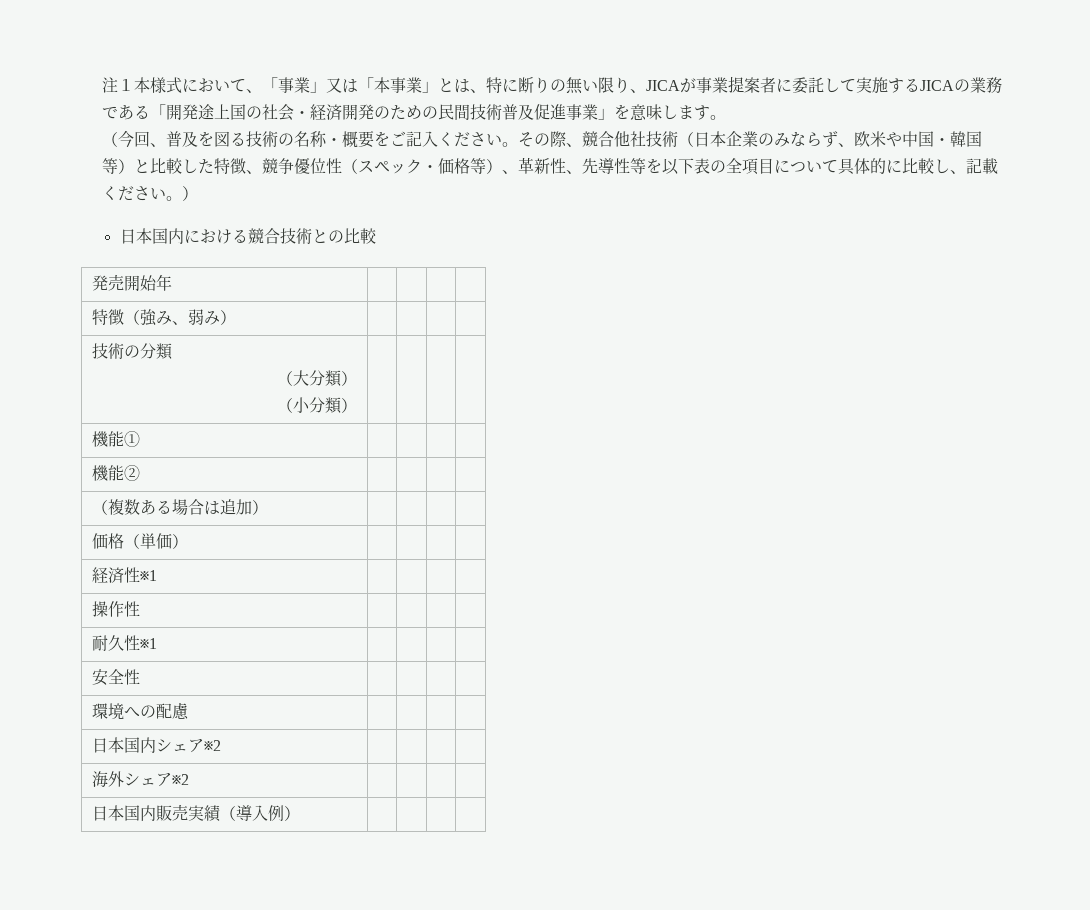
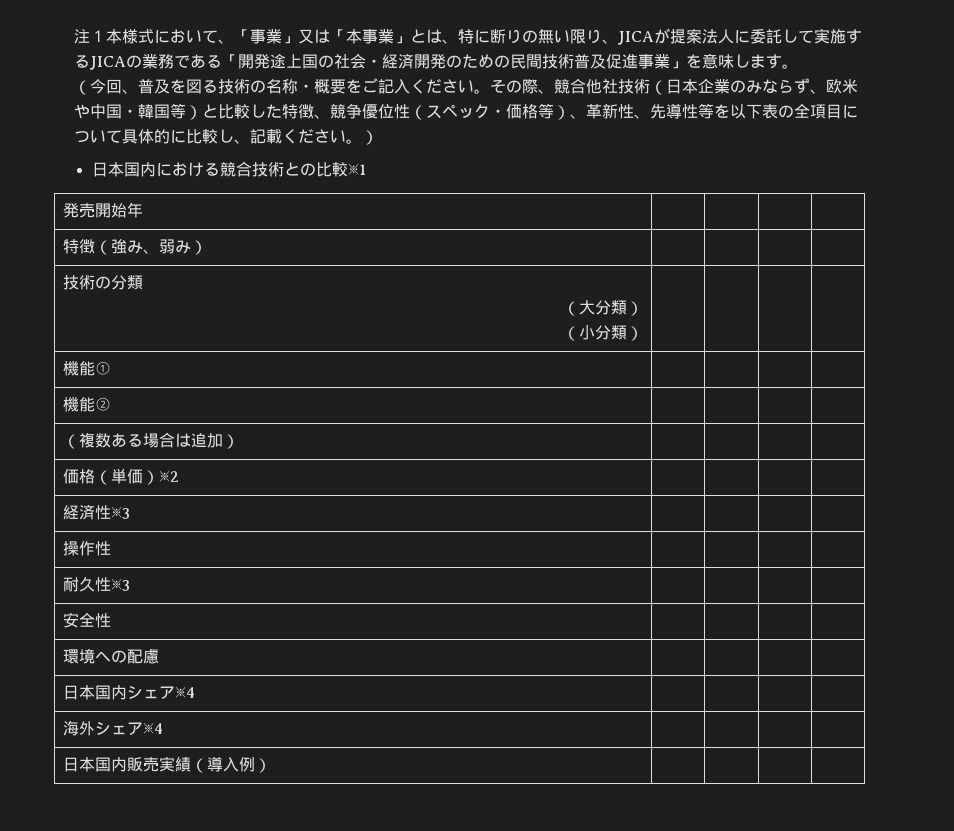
[696,76,777,93] 事業提案者 -> [670,29,735,44] 提案法人
(377, 236) none -> [347,164,366,175] ※1
(188, 541) none -> [158,471,179,482] ※2
[139,570,157,581] ※1 -> [110,507,130,519] ※3
[139,638,157,649] ※1 -> [110,579,130,591] ※3
[203,740,221,751] ※2 -> [174,687,195,698] ※4
[171,774,189,785] ※2 -> [142,723,163,734] ※4

